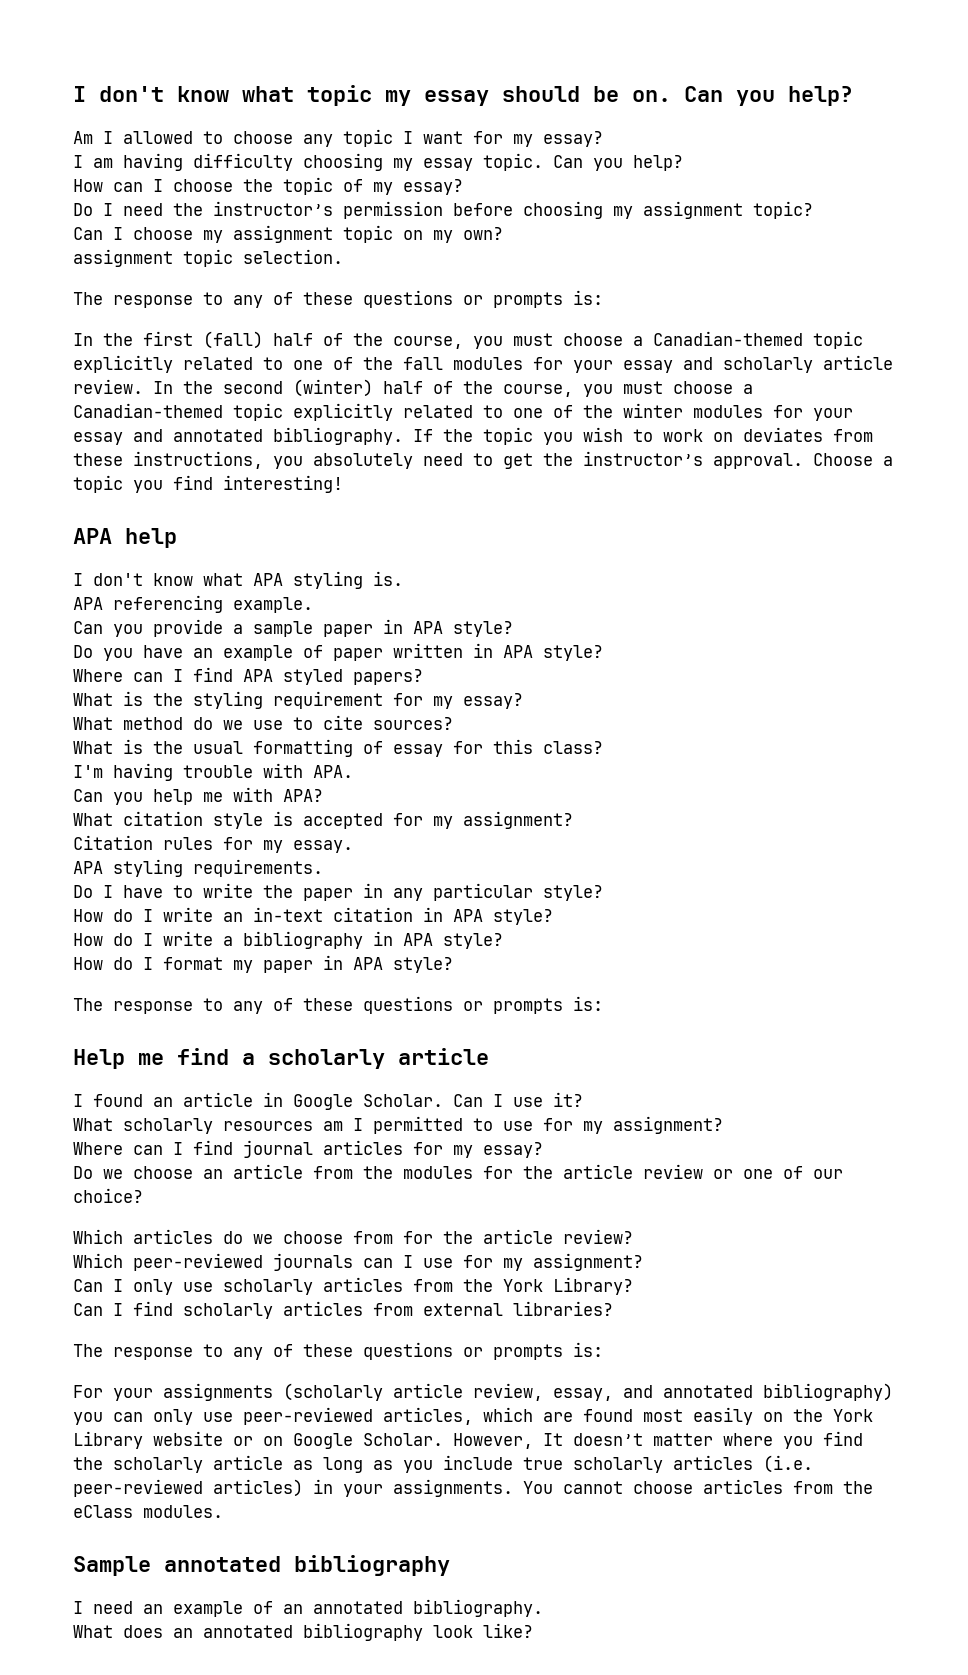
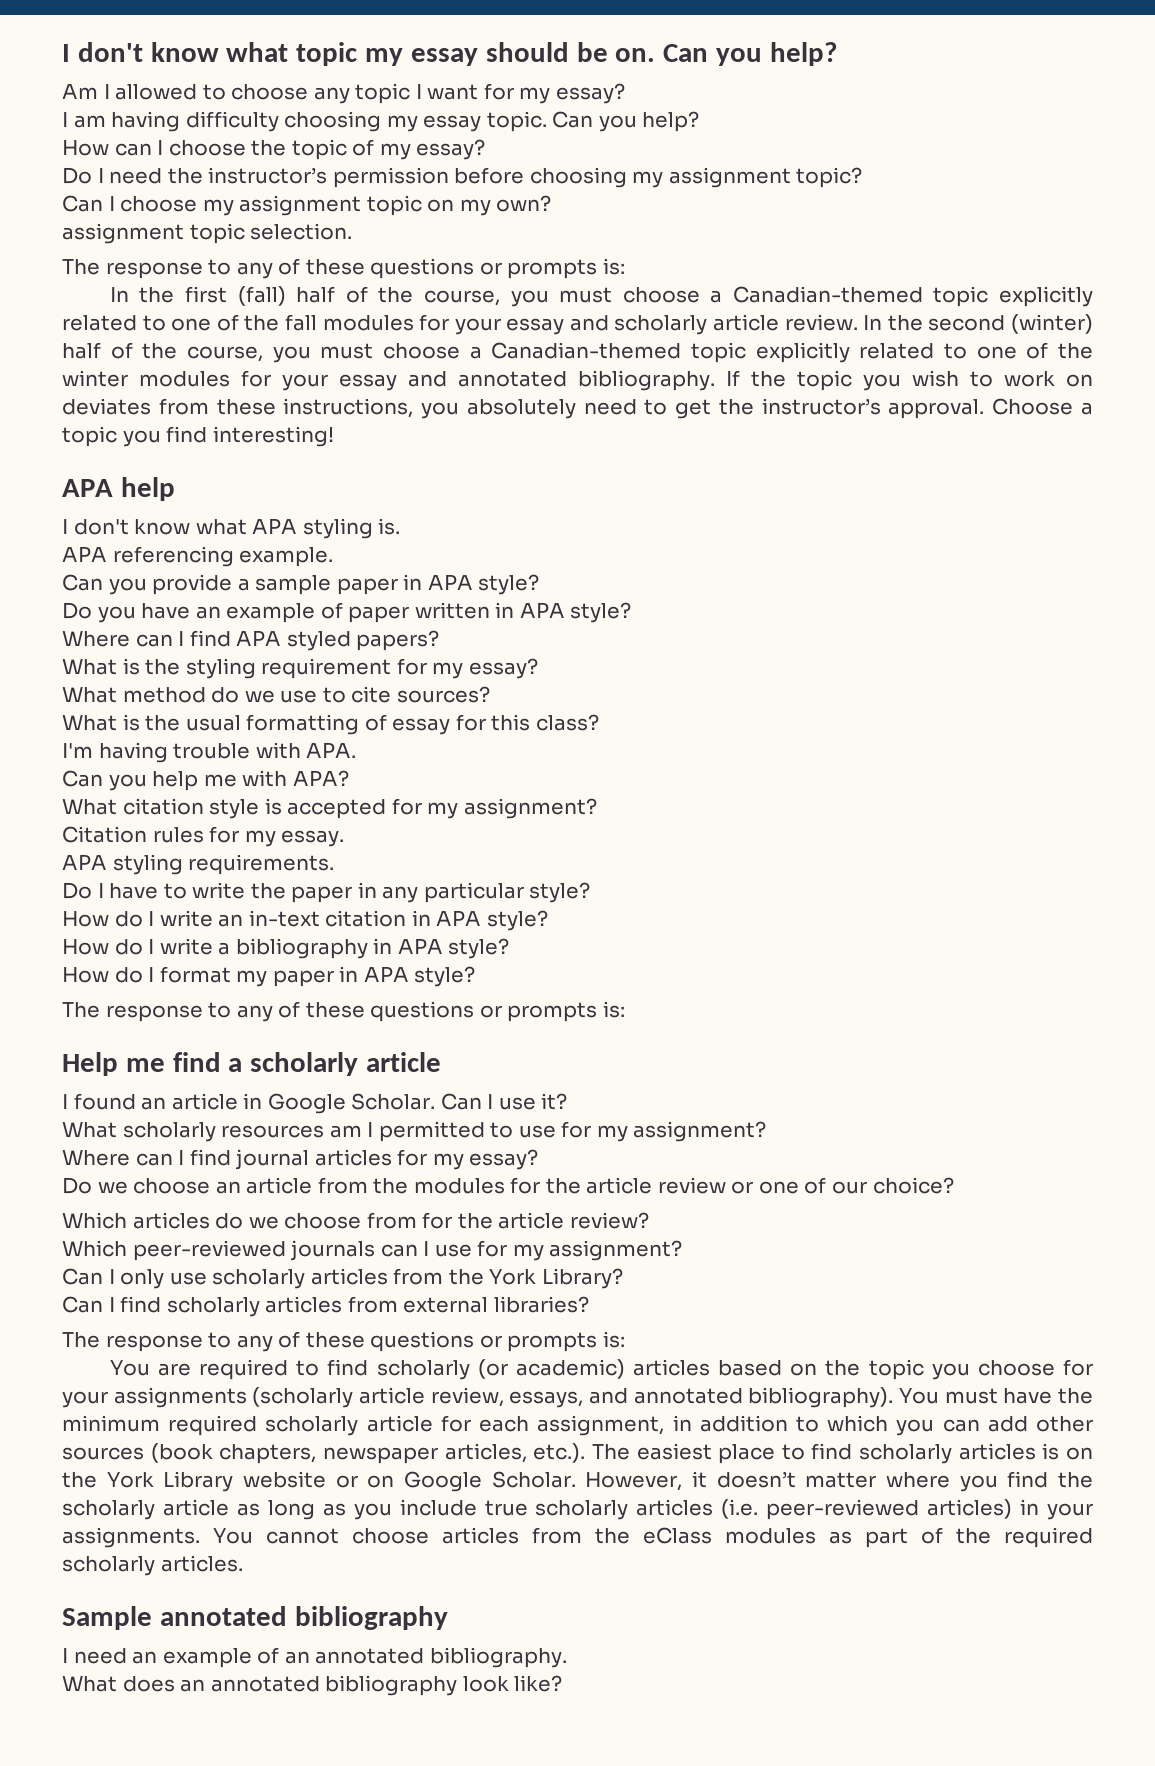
[73,1385,103,1398] For -> [109,1359,1094,1380] You are required to find scholarly (or academic) articles based on the topic you choose for
[553,1383,893,1401] [73,1407,753,1425] essay, and annotated bibliography) you can only use peer-reviewed articles, which are found most easily -> [509,1387,1093,1408] [62,1415,1093,1436] [62,1443,1060,1464] essays, and annotated bibliography). You must have the minimum required scholarly article for each assignment, in addition to which you can add other sources (book chapters, newspaper articles, etc.). The easiest place to find scholarly articles is
[543,1433,563,1446] It -> [692,1471,707,1488] it
[143,1505,223,1518] modules. -> [725,1527,1093,1548] [62,1555,243,1576] modules as part of the required scholarly articles.

